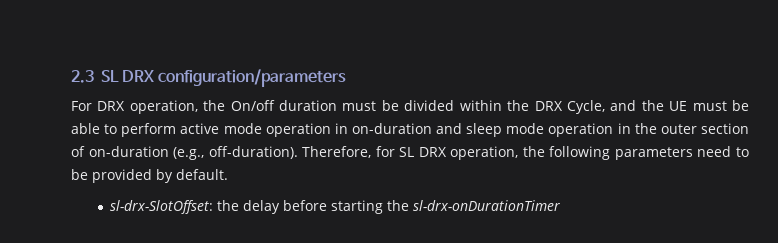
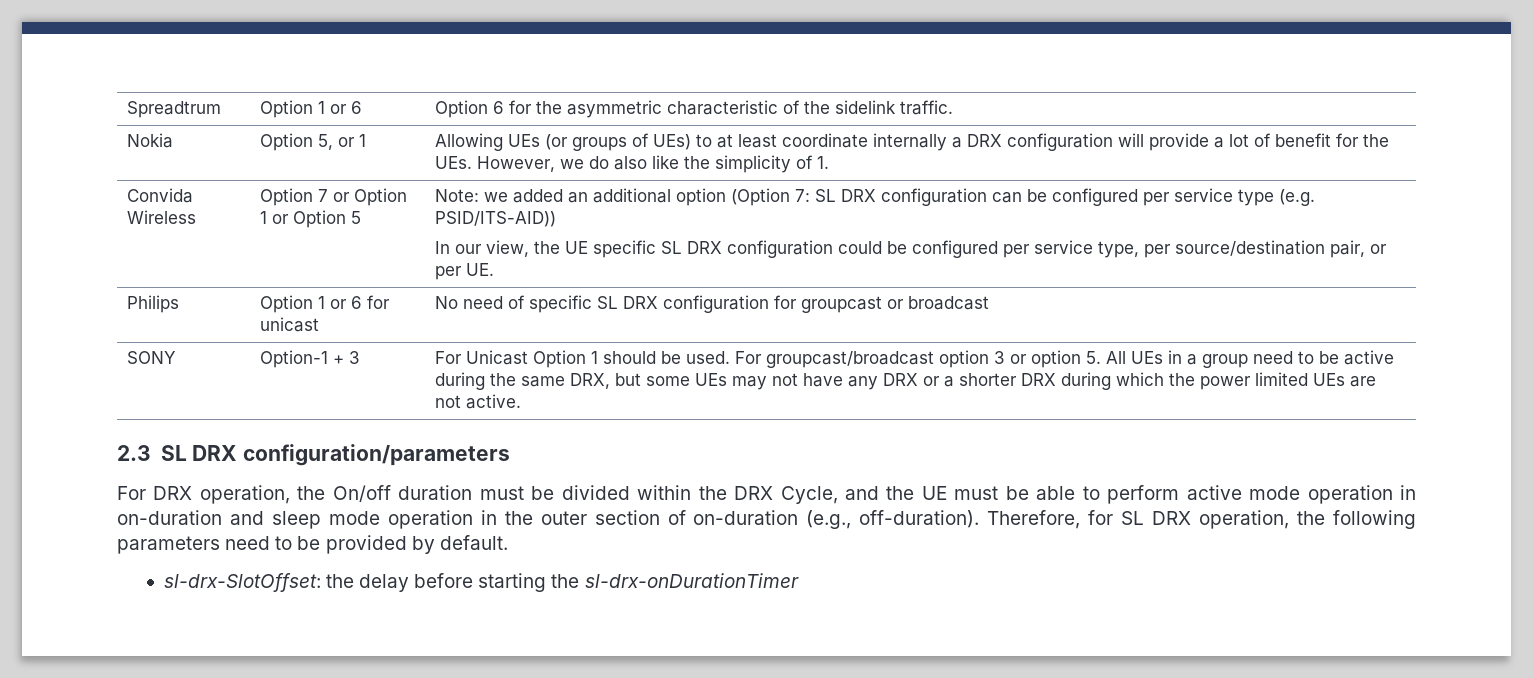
(71, 76) none -> [126,101,221,118] [259,100,362,118] [434,100,953,118] [126,133,173,148] [259,133,366,151] [434,133,1389,151] [434,155,829,173] [126,188,193,203] [126,210,196,224] [259,188,407,206] [259,210,361,228] [434,188,1315,206] [434,211,556,227] [434,240,1387,258] [434,263,494,280] [126,295,179,313] [259,295,390,313] [259,317,319,332] [434,295,989,313] [126,351,176,364] [259,350,360,368] [434,350,1394,368] [434,372,1376,390] [434,394,521,409] Spreadtrum | Option 1 or 6 | Option 6 for the asymmetric characteristic of the sidelink traffic. // Nokia | Option 5, or 1 | Allowing UEs (or groups of UEs) to at least coordinate internally a DRX configuration will provide a lot of benefit for the UEs. However, we do also like the simplicity of 1. // Convida Wireless | Option 7 or Option 1 or Option 5 | Note: we added an additional option (Option 7: SL DRX configuration can be configured per service type (e.g. PSID/ITS-AID)) // In our view, the UE specific SL DRX configuration could be configured per service type, per source/destination pair, or per UE. // Philips | Option 1 or 6 for unicast | No need of specific SL DRX configuration for groupcast or broadcast // SONY | Option-1 + 3 | For Unicast Option 1 should be used. For groupcast/broadcast option 3 or option 5. All UEs in a group need to be active during the same DRX, but some UEs may not have any DRX or a shorter DRX during which the power limited UEs are not active. //

